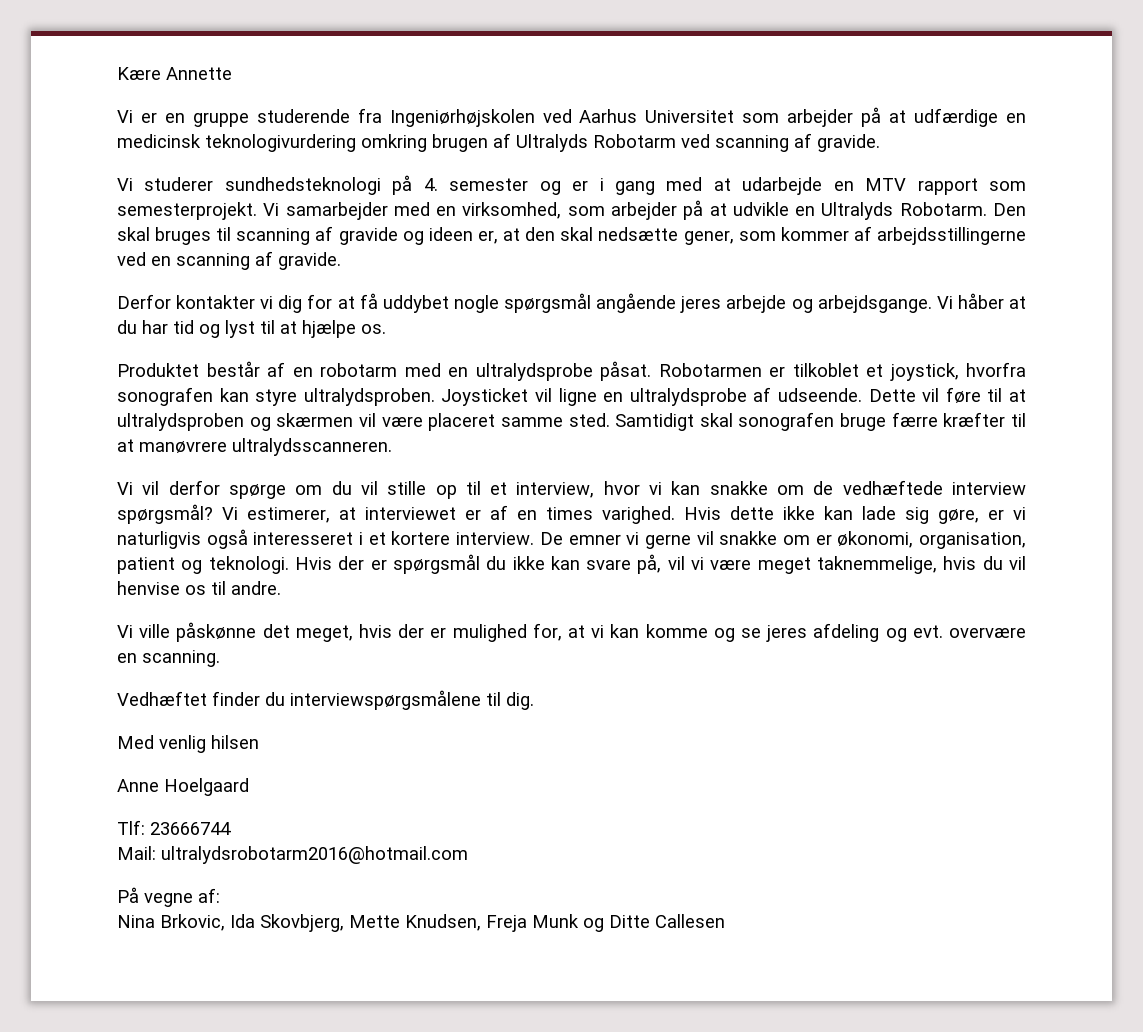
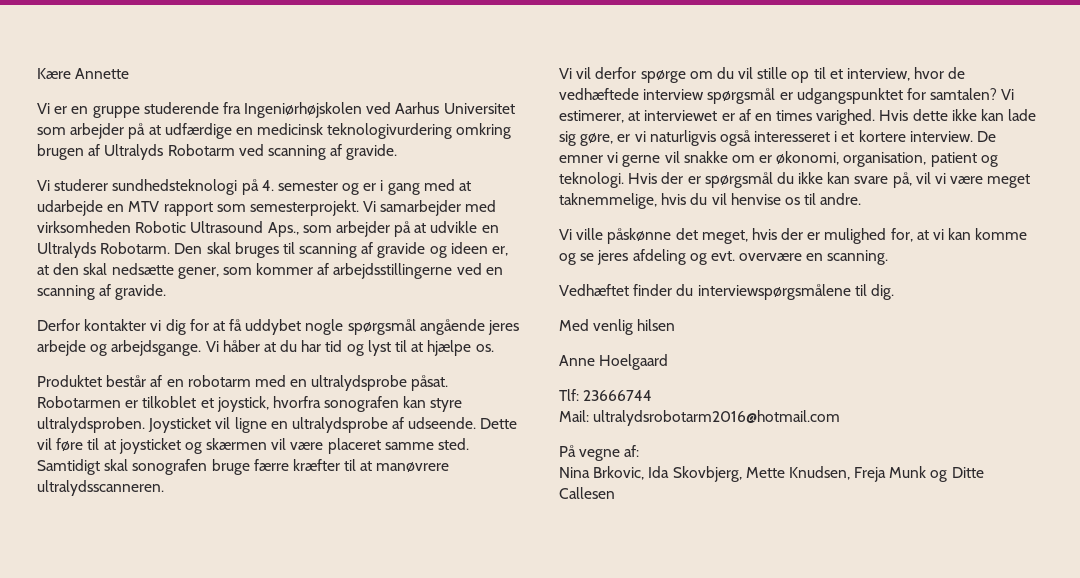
[436,202,562,219] en virksomhed, -> [37,221,299,237] virksomheden Robotic Ultrasound Aps.,
[117,413,244,431] ultralydsproben -> [118,438,181,454] joysticket
[649,480,1026,495] [117,504,213,524] vi kan snakke om de vedhæftede interview spørgsmål? -> [948,67,966,79] [559,88,998,104] de vedhæftede interview spørgsmål er udgangspunktet for samtalen?

